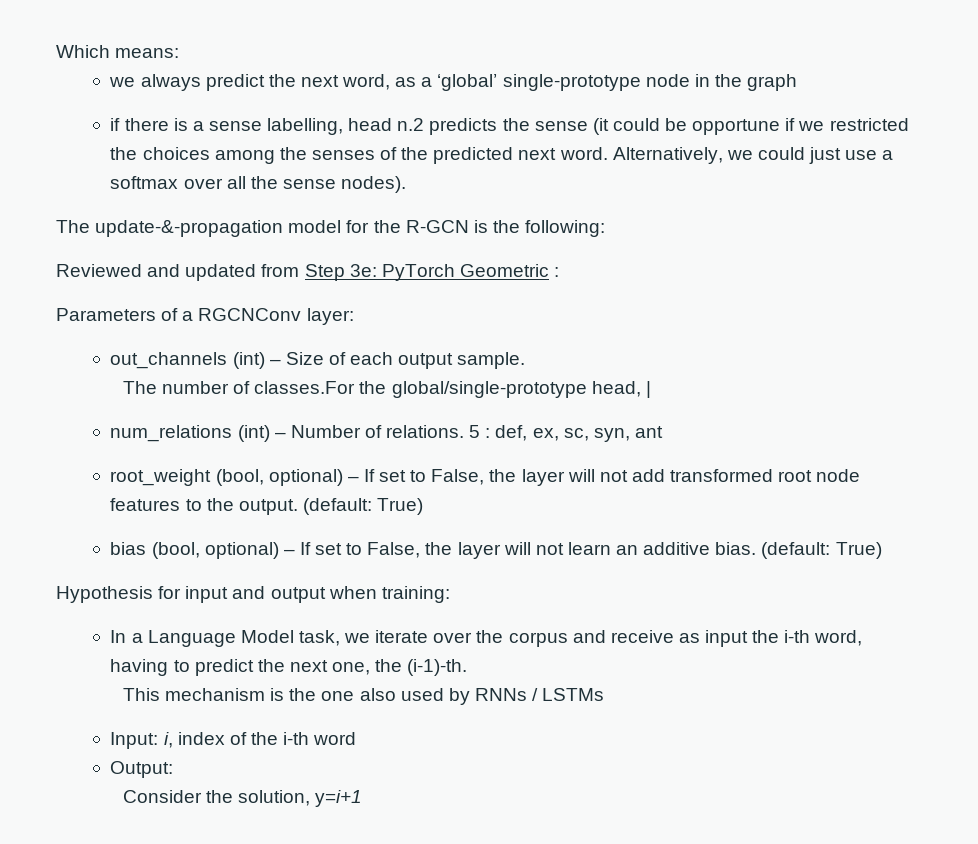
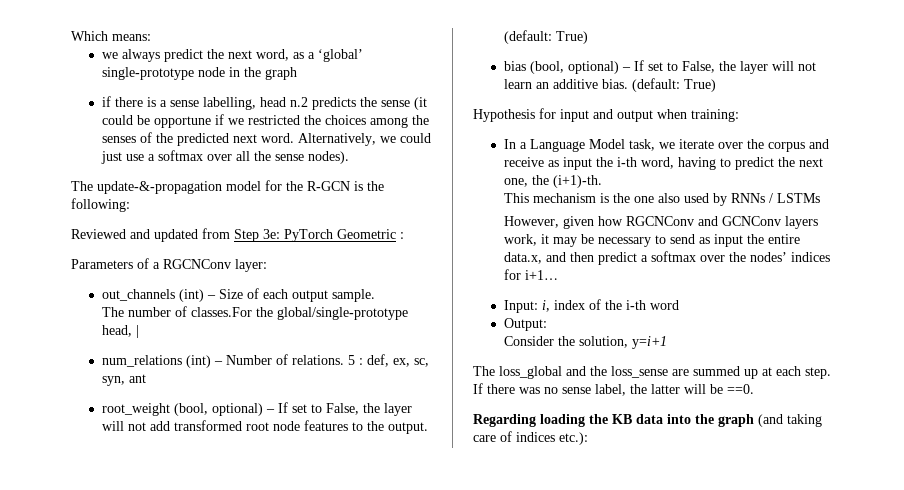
[407,659,468,676] (i-1)-th. -> [552,175,602,188] (i+1)-th.
(605, 694) none -> [504,216,819,229] [504,234,801,247] [504,251,831,265] [504,269,559,280] // However, given how RGCNConv and GCNConv layers work, it may be necessary to send as input the entire data.x, and then predict a softmax over the nodes’ indices for i+1…
(363, 798) none -> [473,366,831,379] [473,383,754,396] [473,414,822,427] [473,431,588,445] // The loss_global and the loss_sense are summed up at each step. If there was no sense label, the latter will be ==0. // Regarding loading the KB data into the graph (and taking care of indices etc.):

